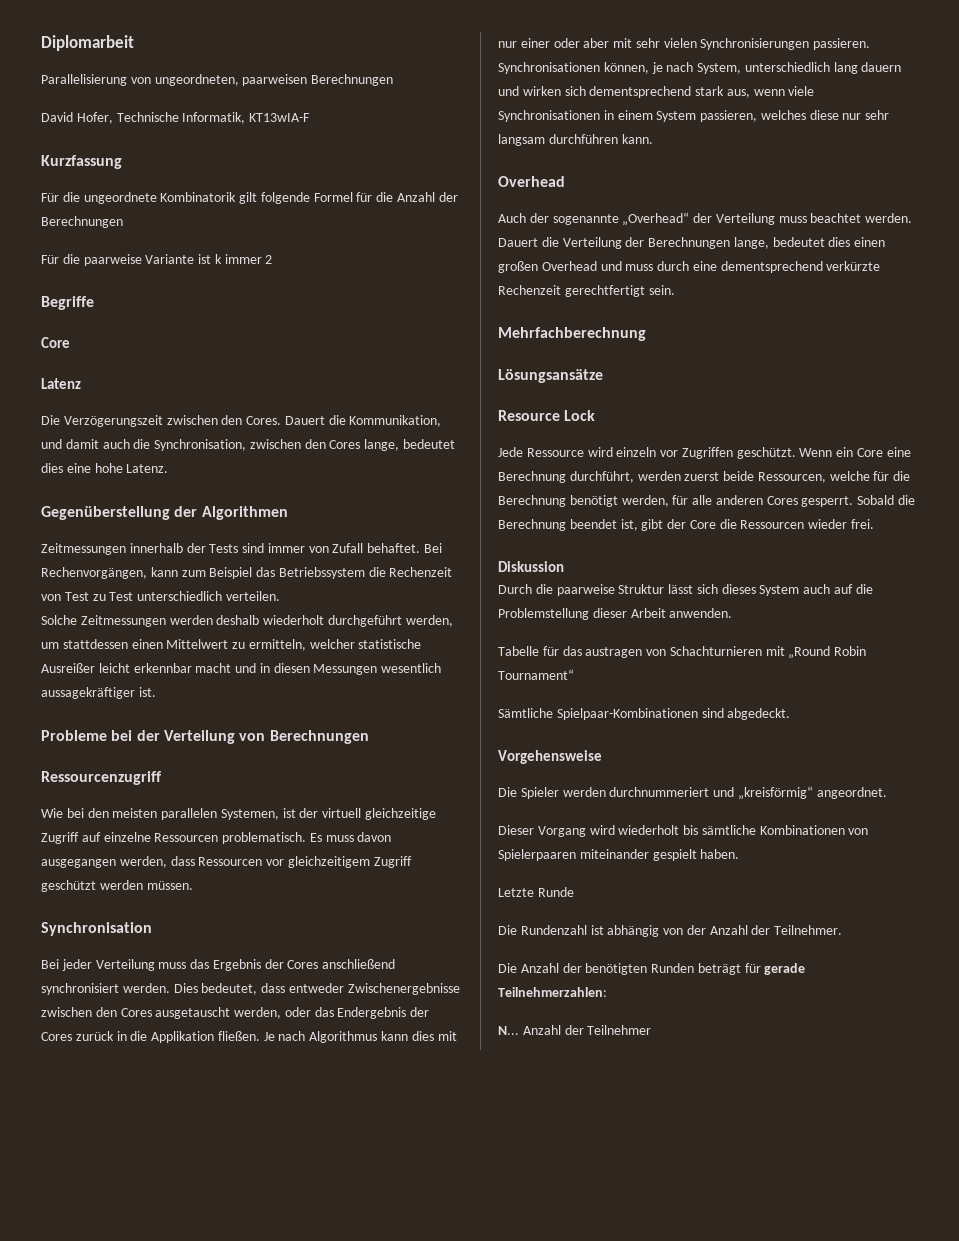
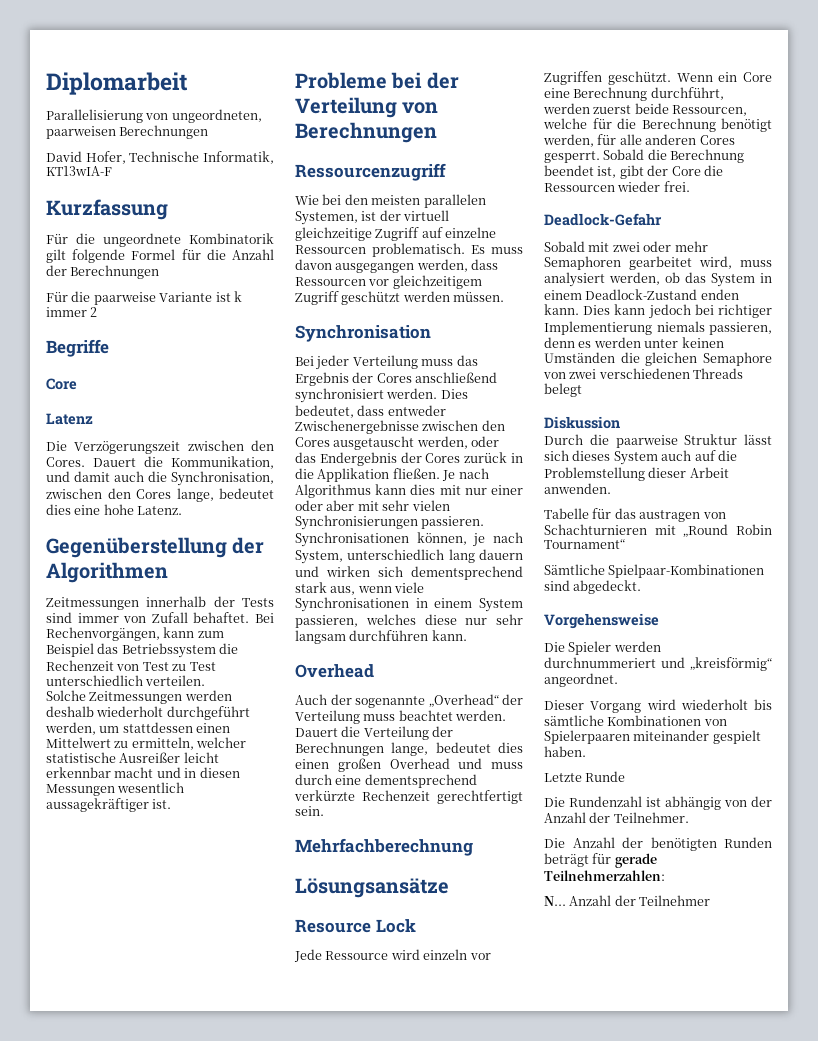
(875, 524) none -> [544,213,662,226] [544,241,708,252] [544,256,772,270] [544,272,772,287] [544,289,739,300] [544,304,772,319] [544,321,772,335] [544,337,724,348] [544,352,772,366] [543,368,744,379] [544,383,582,397] // Deadlock-Gefahr // Sobald mit zwei oder mehr Semaphoren gearbeitet wird, muss analysiert werden, ob das System in einem Deadlock-Zustand enden kann. Dies kann jedoch bei richtiger Implementierung niemals passieren, denn es werden unter keinen Umständen die gleichen Semaphore von zwei verschiedenen Threads belegt

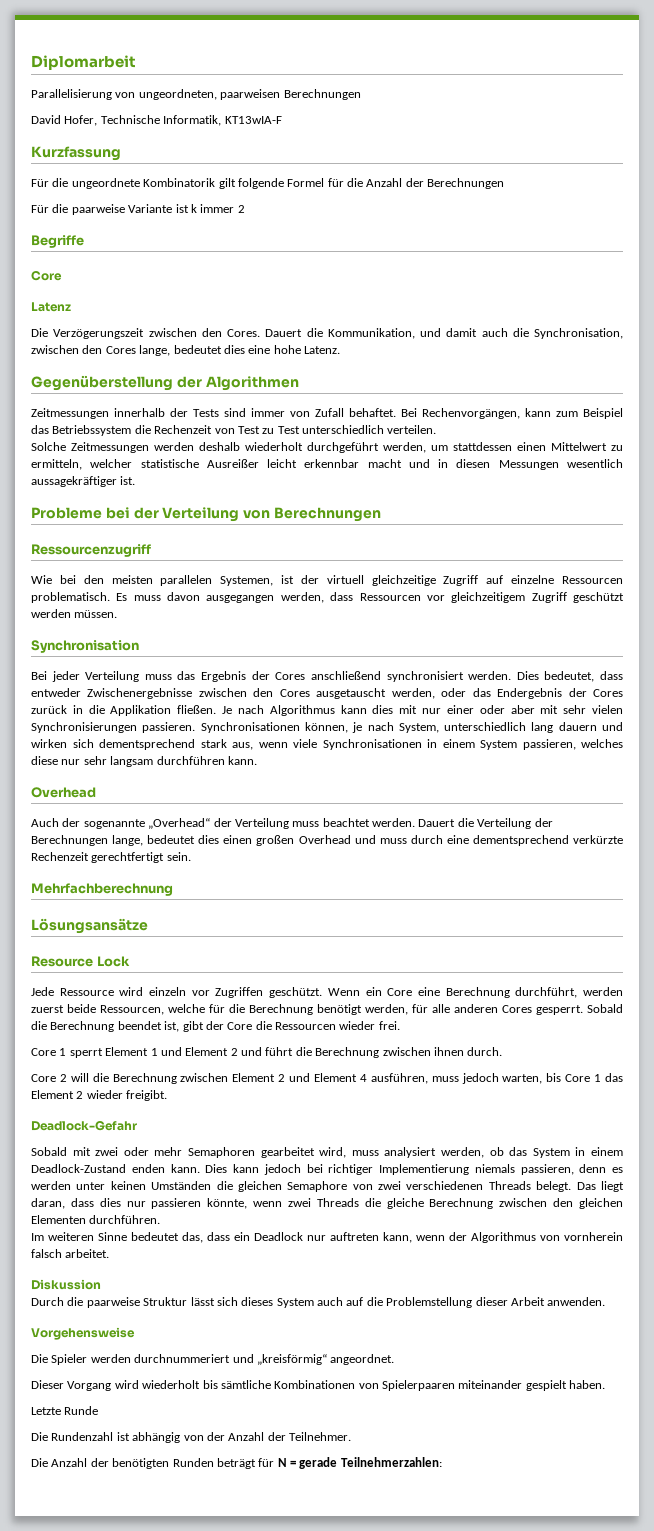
(690, 186) none -> [31,1047,503,1058] [31,1073,624,1084] [31,1090,168,1101] // Core 1 sperrt Element 1 und Element 2 und führt die Berechnung zwischen ihnen durch. // Core 2 will die Berechnung zwischen Element 2 und Element 4 ausführen, muss jedoch warten, bis Core 1 das Element 2 wieder freigibt.
[544,383,582,397] belegt -> [536,1181,624,1192] [31,1198,623,1209] [31,1215,161,1224] [31,1232,623,1243] [31,1249,110,1258] belegt. Das liegt daran, dass dies nur passieren könnte, wenn zwei Threads die gleiche Berechnung zwischen den gleichen Elementen durchführen. // Im weiteren Sinne bedeutet das, dass ein Deadlock nur auftreten kann, wenn der Algorithmus von vornherein falsch arbeitet.
[544,508,726,522] [544,524,772,537] [544,539,625,549] [544,564,765,578] [544,580,642,594] // Tabelle für das austragen von Schachturnieren mit „Round Robin Tournament“ // Sämtliche Spielpaar-Kombinationen sind abgedeckt. -> (606, 1301) none
(612, 858) none -> [277,1458,296,1467] N =
[544,895,711,906] // N... Anzahl der Teilnehmer -> (442, 1462) none

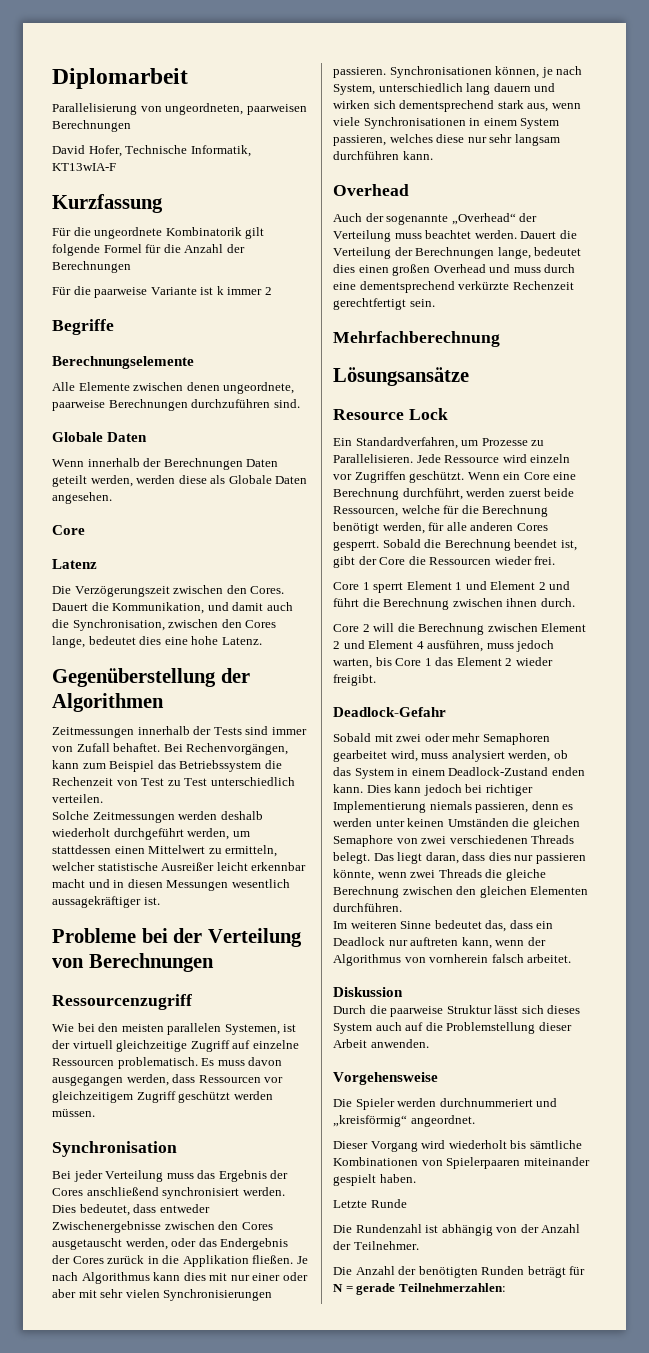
(84, 241) none -> [52,356,194,369] [52,382,295,394] [52,399,300,411] [52,432,148,442] [52,458,279,470] [52,475,308,487] [52,492,112,504] // Berechnungselemente // Alle Elemente zwischen denen ungeordnete, paarweise Berechnungen durchzuführen sind. // Globale Daten // Wenn innerhalb der Berechnungen Daten geteilt werden, werden diese als Globale Daten angesehen.
(130, 961) none -> [333,437,545,449] [333,454,413,463] Ein Standardverfahren, um Prozesse zu Parallelisieren.

